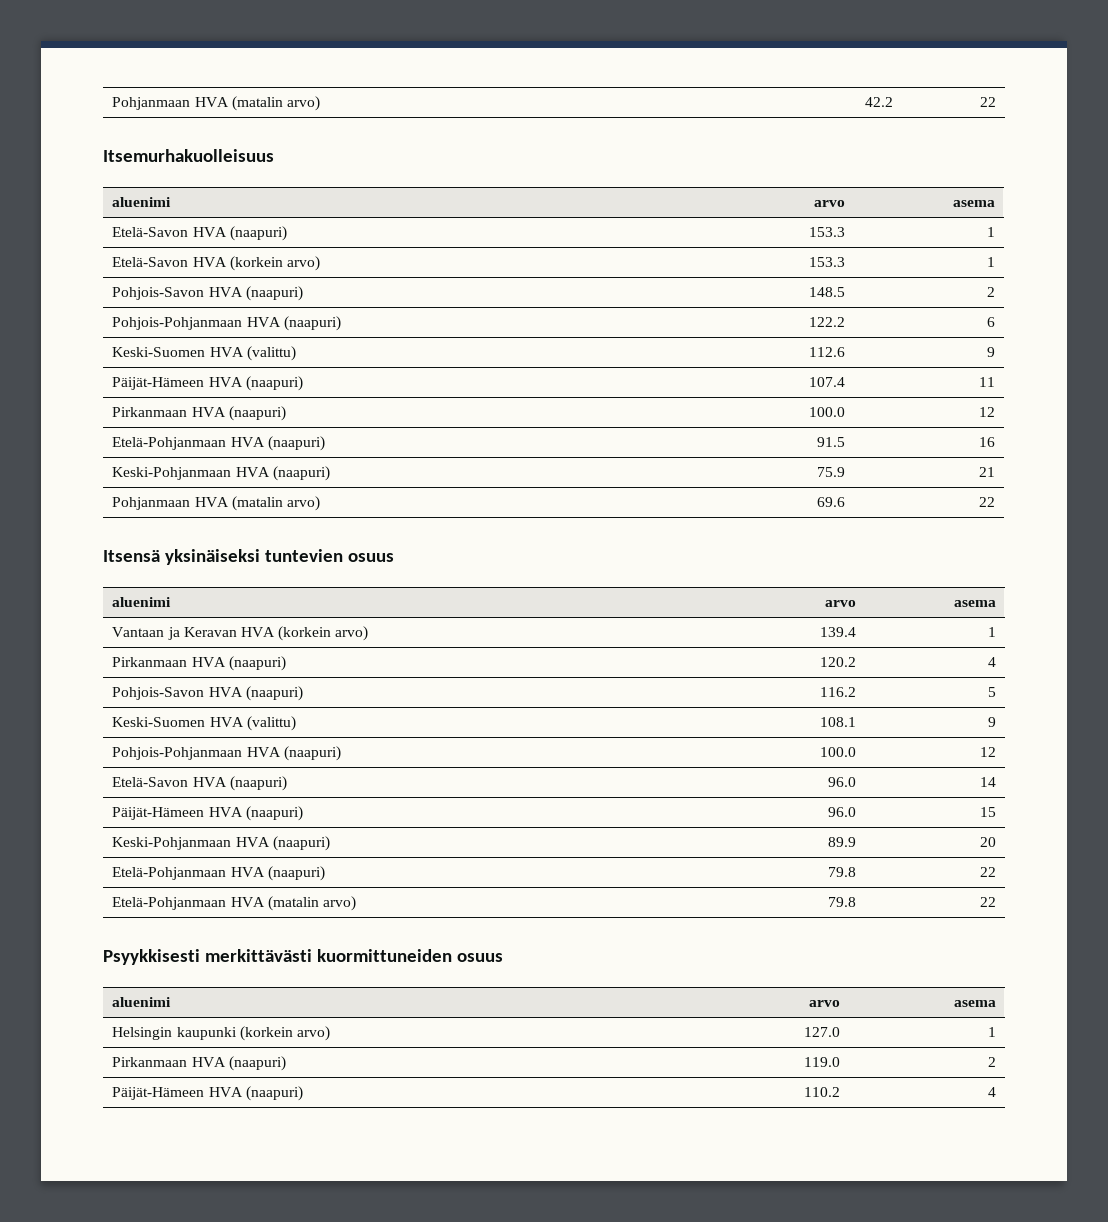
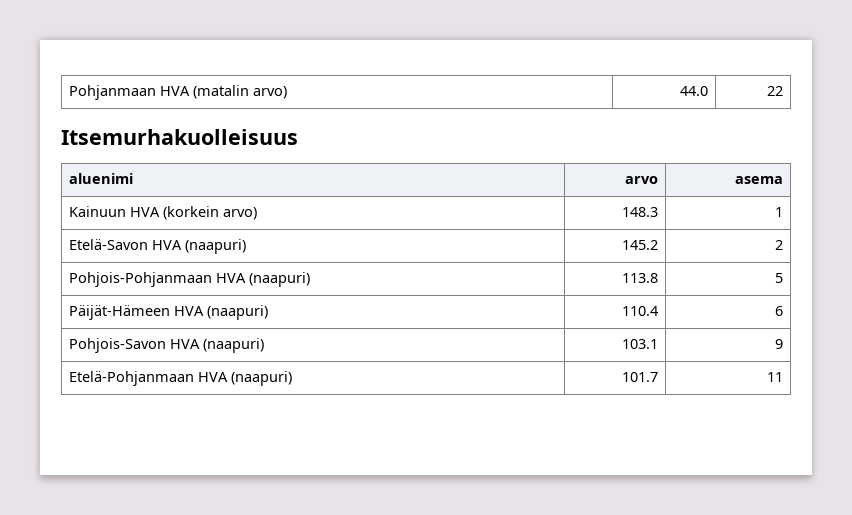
[112,96,320,111] [864,97,893,107] Pohjanmaan HVA (matalin arvo) | 42.2 -> [68,85,287,100] [680,86,709,96] Pohjanmaan HVA (matalin arvo) | 44.0
[112,226,287,241] [808,227,845,237] [986,227,995,237] [112,256,320,271] [808,257,845,267] [986,257,995,267] [112,286,303,301] [808,287,845,297] Etelä-Savon HVA (naapuri) | 153.3 | 1 // Etelä-Savon HVA (korkein arvo) | 153.3 | 1 // Pohjois-Savon HVA (naapuri) | 148.5 -> [68,206,257,220] [622,207,659,217] [775,207,784,217] [68,239,246,254] [622,240,659,250] Kainuun HVA (korkein arvo) | 148.3 | 1 // Etelä-Savon HVA (naapuri) | 145.2
[808,317,845,327] [986,317,995,327] [112,346,296,361] [808,347,845,357] [986,347,995,357] [112,376,303,391] [808,377,845,387] [978,377,995,387] [112,406,286,421] [808,407,845,417] [978,407,995,417] [112,436,325,451] [816,437,845,447] [978,437,995,447] [112,466,330,481] [816,467,845,477] [978,467,995,477] [112,496,320,511] [816,497,845,507] [978,497,995,507] [103,549,394,565] [112,597,172,607] [824,600,856,607] [953,600,996,607] [112,626,369,641] [819,627,856,637] [987,627,996,637] [112,656,286,671] [819,657,856,667] [987,657,996,667] [112,686,303,701] [819,687,856,697] [987,687,996,697] [112,716,296,731] [819,717,856,727] [987,717,996,727] [112,746,341,761] [819,747,856,757] [979,747,996,757] [112,776,287,791] [827,777,856,787] [979,777,996,787] [112,806,303,821] [827,807,856,817] [979,807,996,817] [112,836,330,851] [827,837,856,847] [979,837,996,847] [112,866,325,881] [827,867,856,877] [979,867,996,877] [112,896,356,911] [827,897,856,907] [979,897,996,907] [103,949,503,965] [112,997,172,1007] [808,1000,840,1007] [953,1000,996,1007] [112,1026,330,1041] [803,1027,840,1037] [987,1027,996,1037] [112,1056,286,1071] [803,1057,840,1067] [987,1057,996,1067] [112,1086,303,1101] [803,1087,840,1097] [987,1087,996,1097] 122.2 | 6 // Keski-Suomen HVA (valittu) | 112.6 | 9 // Päijät-Hämeen HVA (naapuri) | 107.4 | 11 // Pirkanmaan HVA (naapuri) | 100.0 | 12 // Etelä-Pohjanmaan HVA (naapuri) | 91.5 | 16 // Keski-Pohjanmaan HVA (naapuri) | 75.9 | 21 // Pohjanmaan HVA (matalin arvo) | 69.6 | 22 // Itsensä yksinäiseksi tuntevien osuus // aluenimi | arvo | asema // Vantaan ja Keravan HVA (korkein arvo) | 139.4 | 1 // Pirkanmaan HVA (naapuri) | 120.2 | 4 // Pohjois-Savon HVA (naapuri) | 116.2 | 5 // Keski-Suomen HVA (valittu) | 108.1 | 9 // Pohjois-Pohjanmaan HVA (naapuri) | 100.0 | 12 // Etelä-Savon HVA (naapuri) | 96.0 | 14 // Päijät-Hämeen HVA (naapuri) | 96.0 | 15 // Keski-Pohjanmaan HVA (naapuri) | 89.9 | 20 // Etelä-Pohjanmaan HVA (naapuri) | 79.8 | 22 // Etelä-Pohjanmaan HVA (matalin arvo) | 79.8 | 22 // Psyykkisesti merkittävästi kuormittuneiden osuus // aluenimi | arvo | asema // Helsingin kaupunki (korkein arvo) | 127.0 | 1 // Pirkanmaan HVA (naapuri) | 119.0 | 2 // Päijät-Hämeen HVA (naapuri) | 110.2 | 4 -> [622,273,659,283] [775,273,784,283] [68,305,268,320] [622,306,659,316] [775,306,784,316] [68,338,264,353] [622,339,659,349] [775,339,784,349] [68,371,292,386] [622,372,659,382] [767,372,784,382] 113.8 | 5 // Päijät-Hämeen HVA (naapuri) | 110.4 | 6 // Pohjois-Savon HVA (naapuri) | 103.1 | 9 // Etelä-Pohjanmaan HVA (naapuri) | 101.7 | 11

